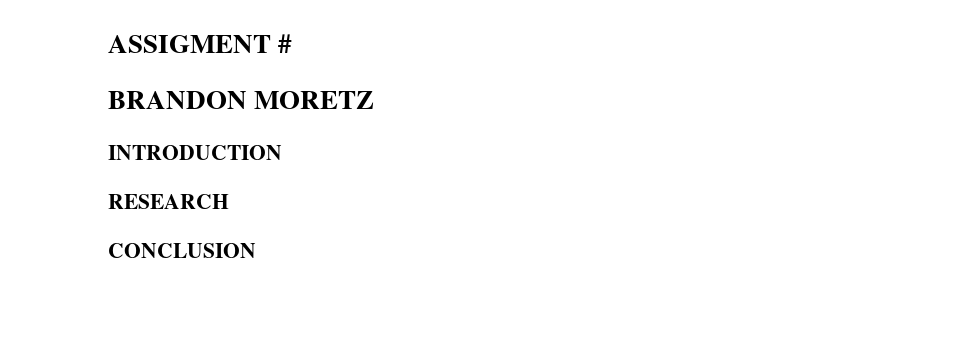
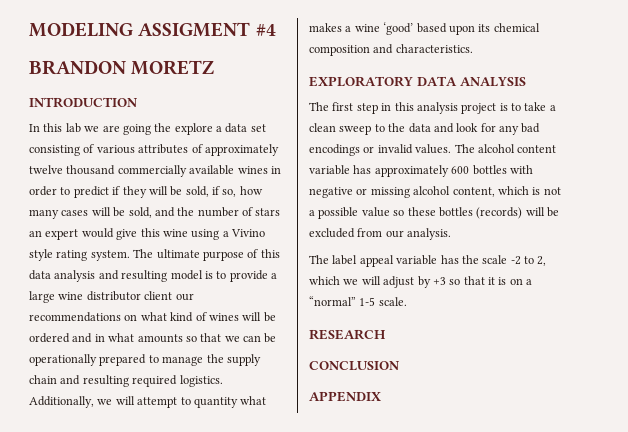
[108,34,293,53] ASSIGMENT # -> [29,22,276,37] MODELING ASSIGMENT #4
(282, 152) none -> [29,123,266,135] [29,144,279,156] [29,165,281,177] [29,186,263,198] [29,207,281,219] [29,228,265,240] [29,249,280,261] [29,270,277,282] [29,291,194,303] [29,312,276,322] [29,333,277,343] [29,354,261,366] [29,375,223,387] [29,396,267,408] [309,22,540,35] [309,44,473,56] [309,76,526,87] [309,102,556,114] [309,123,541,135] [309,144,557,156] [309,165,533,177] [309,186,561,198] [309,207,559,219] [309,228,452,240] [309,255,547,267] [309,276,533,288] [309,296,407,306] // In this lab we are going the explore a data set consisting of various attributes of approximately twelve thousand commercially available wines in order to predict if they will be sold, if so, how many cases will be sold, and the number of stars an expert would give this wine using a Vivino style rating system. The ultimate purpose of this data analysis and resulting model is to provide a large wine distributor client our recommendations on what kind of wines will be ordered and in what amounts so that we can be operationally prepared to manage the supply chain and resulting required logistics. Additionally, we will attempt to quantity what makes a wine ‘good’ based upon its chemical composition and characteristics. // EXPLORATORY DATA ANALYSIS // The first step in this analysis project is to take a clean sweep to the data and look for any bad encodings or invalid values. The alcohol content variable has approximately 600 bottles with negative or missing alcohol content, which is not a possible value so these bottles (records) will be excluded from our analysis. // The label appeal variable has the scale -2 to 2, which we will adjust by +3 so that it is on a “normal” 1-5 scale.
(256, 250) none -> [309,391,381,402] // APPENDIX

